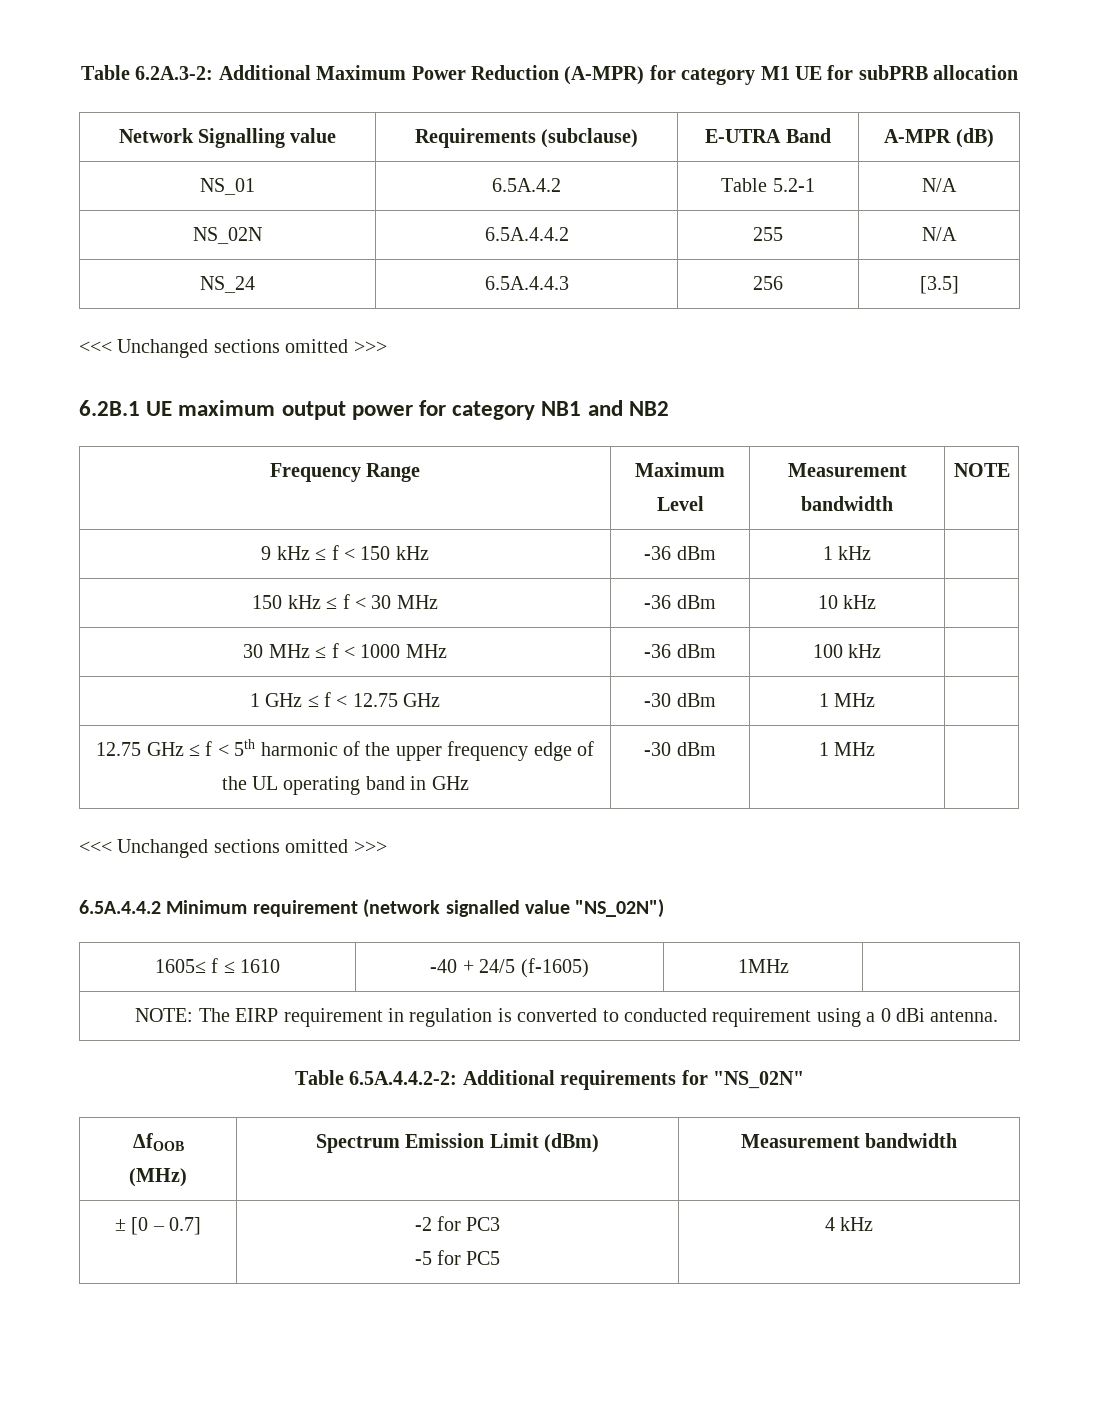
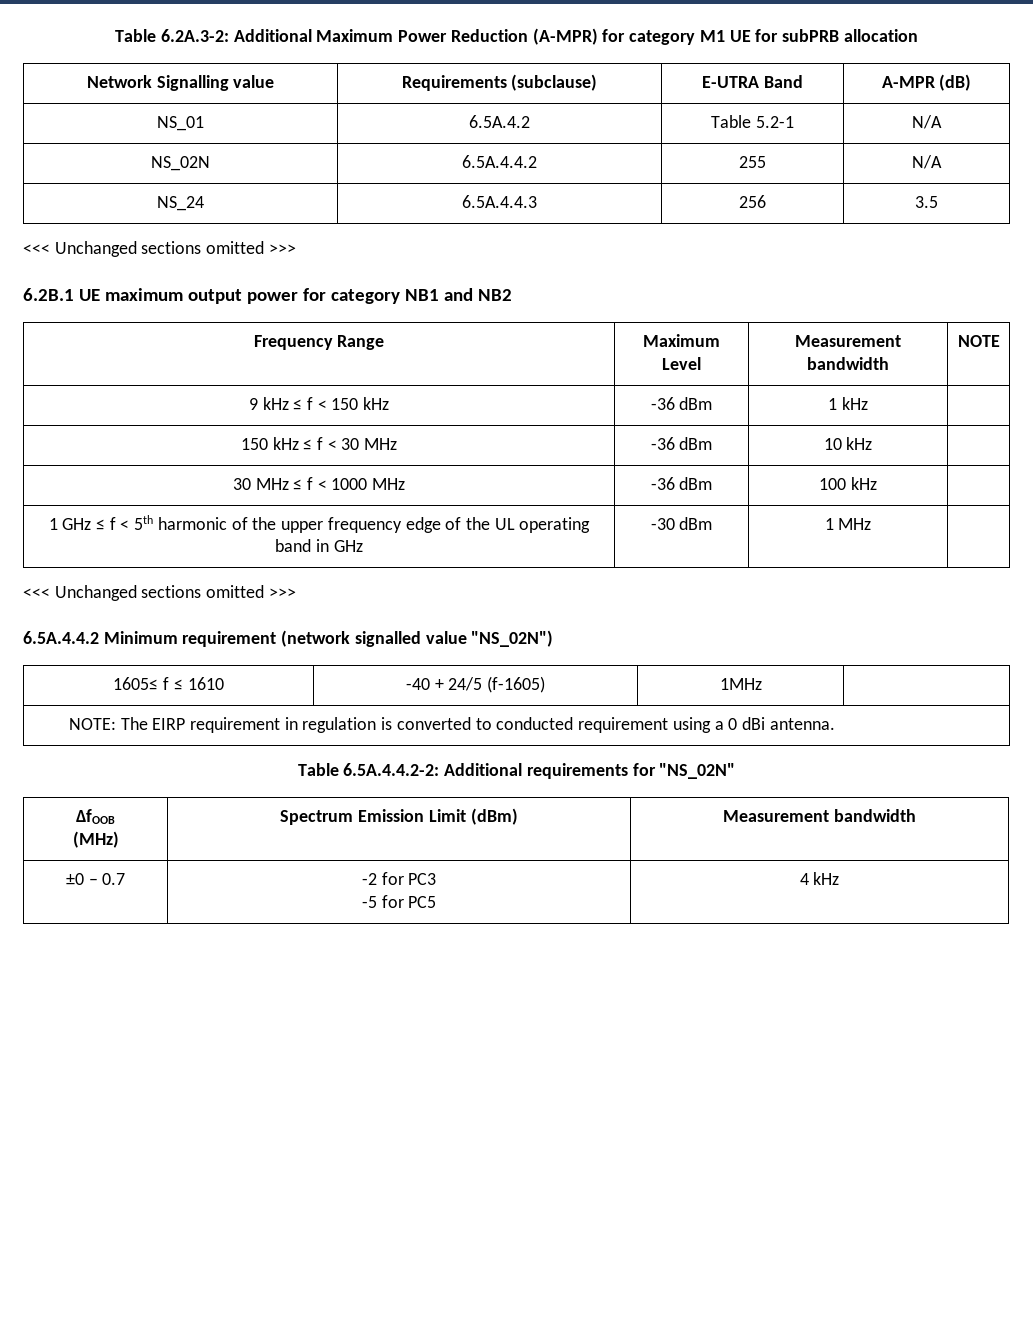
[919,276,959,294] [3.5] -> [914,196,938,208] 3.5
[352,693,441,707] [644,693,716,707] [818,693,876,707] [96,741,229,756] 12.75 GHz | -30 dBm | 1 MHz | // 12.75 GHz ≤ f < -> (130, 525) none
[114,1217,202,1235] ± [0 – 0.7] -> [65,873,126,885] ±0 – 0.7

